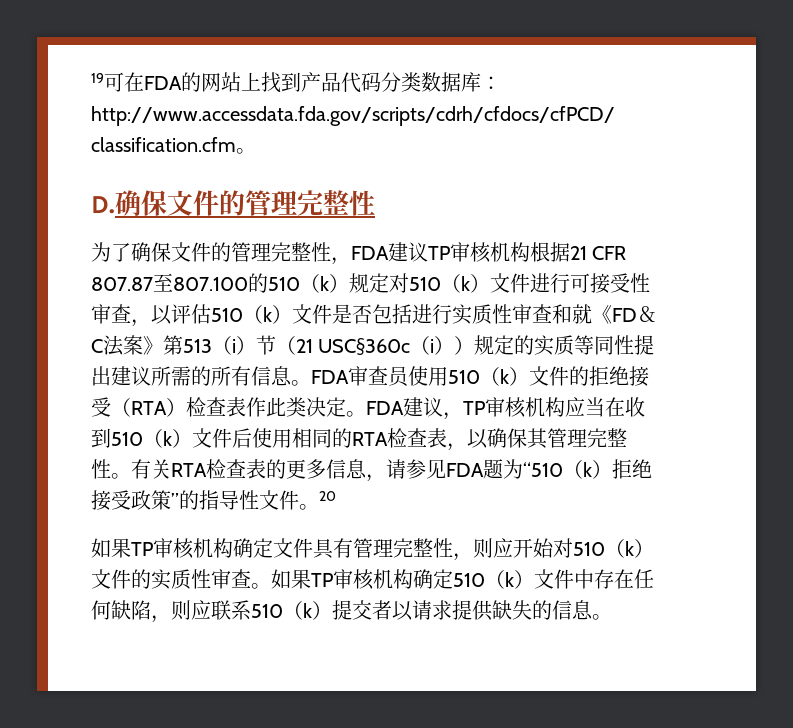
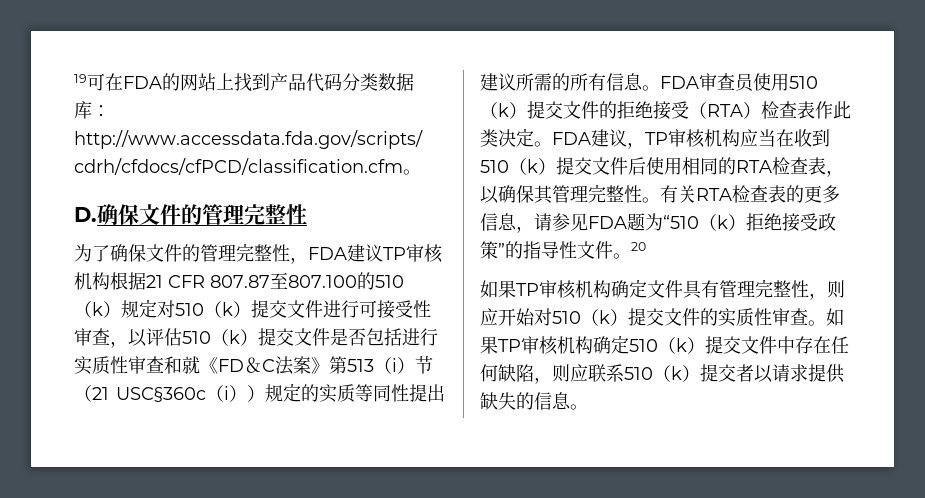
(490, 283) none -> [251,300,287,318] 提交
(292, 314) none -> [258,328,294,346] 提交
(529, 376) none -> [527,101,563,119] 提交
(192, 438) none -> [556,157,592,175] 提交
(654, 548) none -> [628,308,664,326] 提交
(534, 579) none -> [705,336,741,354] 提交

